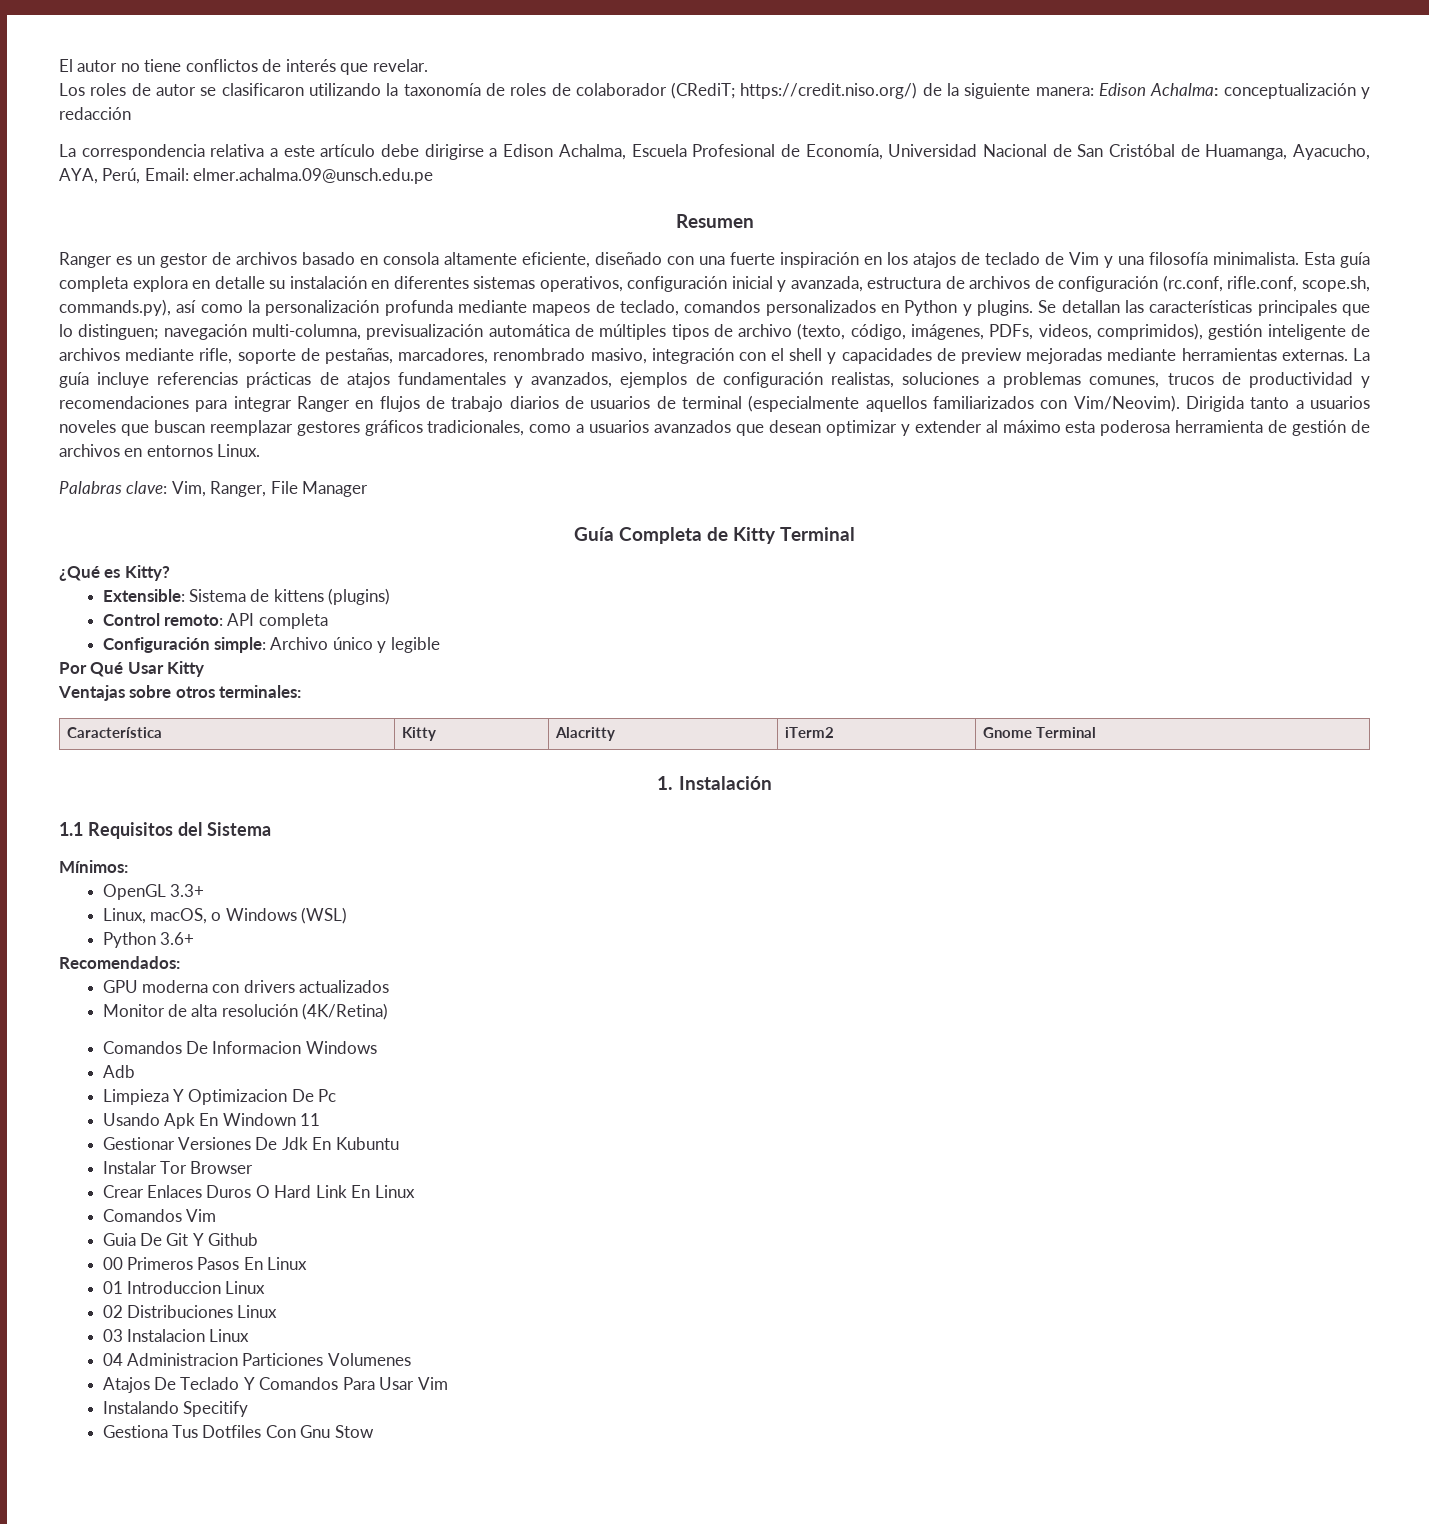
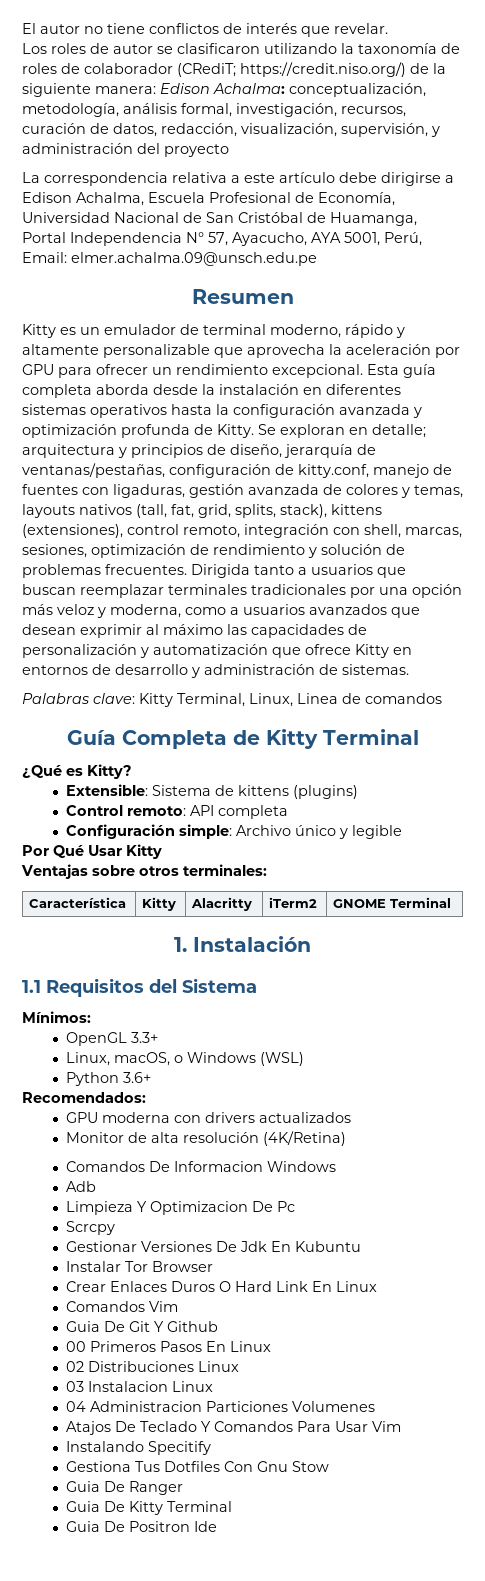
[1223,83,1370,99] [59,107,131,120] conceptualización y redacción -> [289,83,426,97] [22,103,406,117] [22,123,440,137] [22,143,229,157] conceptualización, metodología, análisis formal, investigación, recursos, curación de datos, redacción, visualización, supervisión, y administración del proyecto
[1293,144,1370,160] [59,168,98,184] Ayacucho, AYA, -> [22,232,380,246] Portal Independencia N° 57, Ayacucho, AYA 5001,
[59,252,112,268] Ranger -> [22,324,56,338] Kitty
[160,252,1370,268] [59,275,1371,292] [59,299,1370,316] [59,323,1370,340] [59,348,1370,364] [59,372,1371,388] [59,395,1180,412] gestor de archivos basado en consola altamente eficiente, diseñado con una fuerte inspiración en los atajos de teclado de Vim y una filosofía minimalista. Esta guía completa explora en detalle su instalación en diferentes sistemas operativos, configuración inicial y avanzada, estructura de archivos de configuración (rc.conf, rifle.conf, scope.sh, commands.py), así como la personalización profunda mediante mapeos de teclado, comandos personalizados en Python y plugins. Se detallan las características principales que lo distinguen; navegación multi-columna, previsualización automática de múltiples tipos de archivo (texto, código, imágenes, PDFs, videos, comprimidos), gestión inteligente de archivos mediante rifle, soporte de pestañas, marcadores, renombrado masivo, integración con el shell y capacidades de preview mejoradas mediante herramientas externas. La guía incluye referencias prácticas de atajos fundamentales y avanzados, ejemplos de configuración realistas, soluciones a problemas comunes, trucos de productividad y recomendaciones para integrar Ranger en flujos de trabajo diarios de usuarios de terminal (especialmente aquellos familiarizados con Vim/Neovim). -> [104,324,405,338] [22,344,460,358] [22,364,436,378] [22,384,401,398] [22,404,422,418] [22,424,426,438] [22,444,376,458] [22,463,452,478] [22,484,463,498] [22,504,382,518] [22,524,462,538] [22,544,405,558] [22,564,187,578] emulador de terminal moderno, rápido y altamente personalizable que aprovecha la aceleración por GPU para ofrecer un rendimiento excepcional. Esta guía completa aborda desde la instalación en diferentes sistemas operativos hasta la configuración avanzada y optimización profunda de Kitty. Se exploran en detalle; arquitectura y principios de diseño, jerarquía de ventanas/pestañas, configuración de kitty.conf, manejo de fuentes con ligaduras, gestión avanzada de colores y temas, layouts nativos (tall, fat, grid, splits, stack), kittens (extensiones), control remoto, integración con shell, marcas, sesiones, optimización de rendimiento y solución de problemas frecuentes.
[59,420,116,433] noveles -> (373, 569) none
[296,420,525,436] gestores gráficos tradicionales, -> [168,584,462,598] [22,604,181,618] terminales tradicionales por una opción más veloz y moderna,
[825,420,1370,436] [59,444,261,457] [59,481,369,497] optimizar y extender al máximo esta poderosa herramienta de gestión de archivos en entornos Linux. // Palabras clave: Vim, Ranger, File Manager -> [80,624,367,638] [22,644,412,658] [22,664,409,678] [22,693,442,707] exprimir al máximo las capacidades de personalización y automatización que ofrece Kitty en entornos de desarrollo y administración de sistemas. // Palabras clave: Kitty Terminal, Linux, Linea de comandos
[983,727,1033,738] Gnome -> [333,899,387,908] GNOME
[102,1113,321,1129] Usando Apk En Windown 11 -> [65,1221,115,1235] Scrcpy
[102,1281,266,1294] // 01 Introduccion Linux -> (271, 1346) none
(374, 1431) none -> [65,1481,183,1495] [65,1501,232,1515] [65,1521,217,1532] // Guia De Ranger // Guia De Kitty Terminal // Guia De Positron Ide

